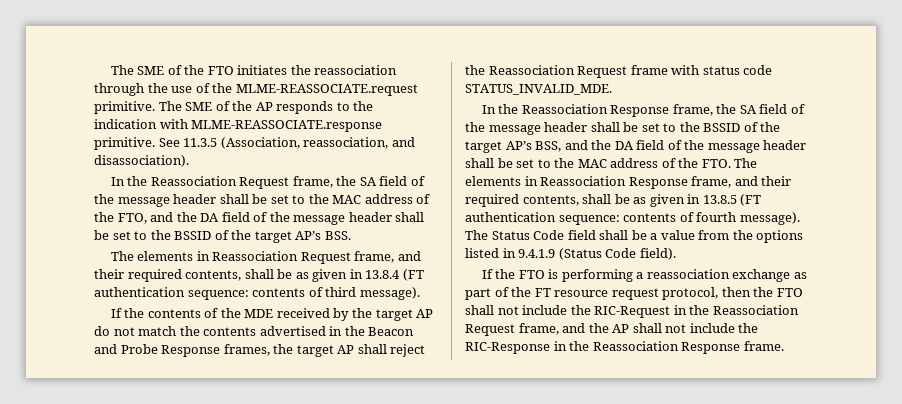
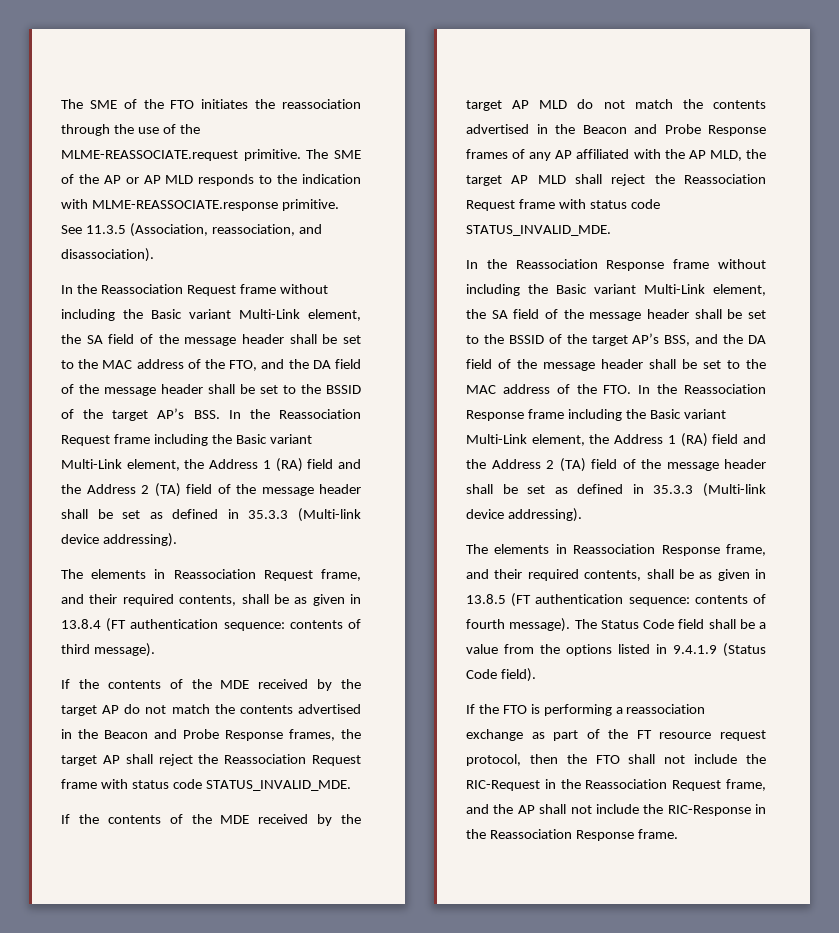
(273, 106) none -> [125,175,194,184] or AP MLD
[292,176,333,188] frame, -> [239,284,328,294] [61,309,361,321] frame without including the Basic variant Multi-Link element,
(351, 235) none -> [228,409,361,419] [61,434,312,446] [61,458,362,472] [61,483,361,497] [61,508,362,522] [61,533,177,547] In the Reassociation Request frame including the Basic variant Multi-Link element, the Address 1 (RA) field and the Address 2 (TA) field of the message header shall be set as defined in 35.3.3 (Multi-link device addressing).
[481,104,713,117] In the Reassociation Response frame, -> [61,814,361,826] [466,99,766,111] [466,124,766,136] [466,149,766,161] [466,174,766,186] [466,199,660,211] [466,225,611,236] [466,259,766,271] [466,284,766,296] If the contents of the MDE received by the target AP MLD do not match the contents advertised in the Beacon and Probe Response frames of any AP affiliated with the AP MLD, the target AP MLD shall reject the Reassociation Request frame with status code STATUS_INVALID_MDE. // In the Reassociation Response frame without including the Basic variant Multi-Link element,
(731, 163) none -> [638,384,766,394] [466,409,726,421] [466,433,766,447] [466,458,766,472] [466,483,766,497] [466,508,582,522] In the Reassociation Response frame including the Basic variant Multi-Link element, the Address 1 (RA) field and the Address 2 (TA) field of the message header shall be set as defined in 35.3.3 (Multi-link device addressing). //

